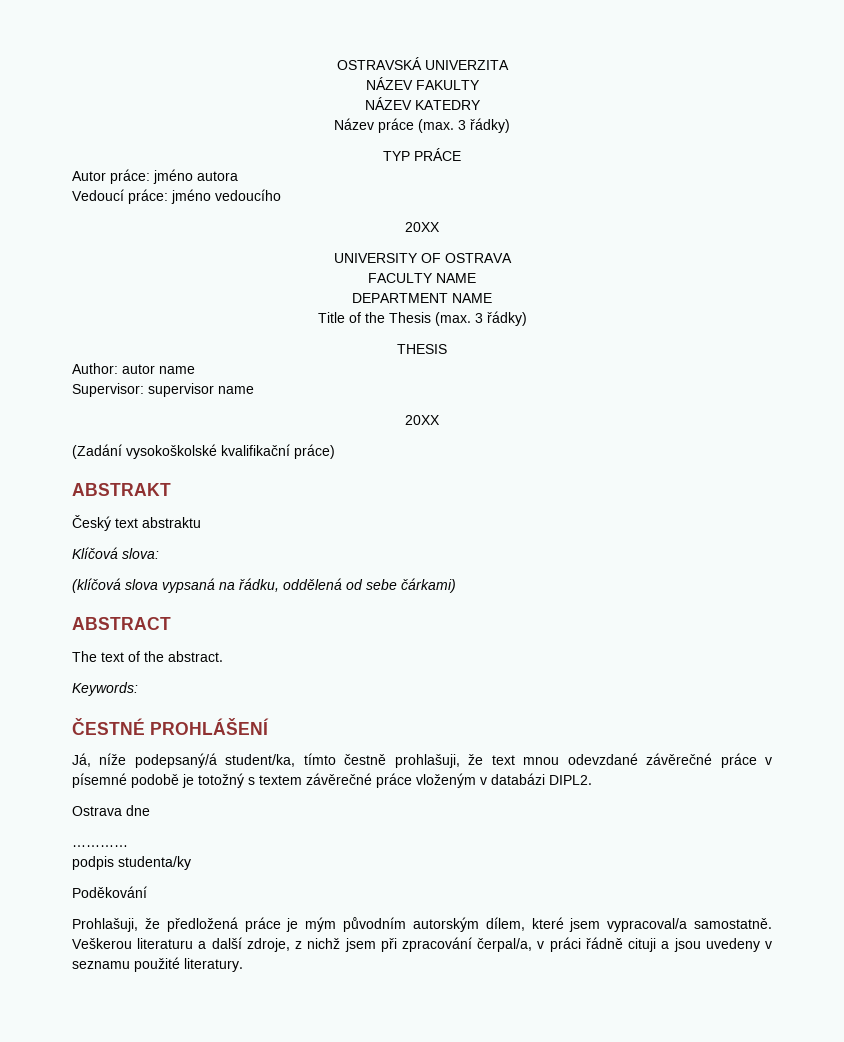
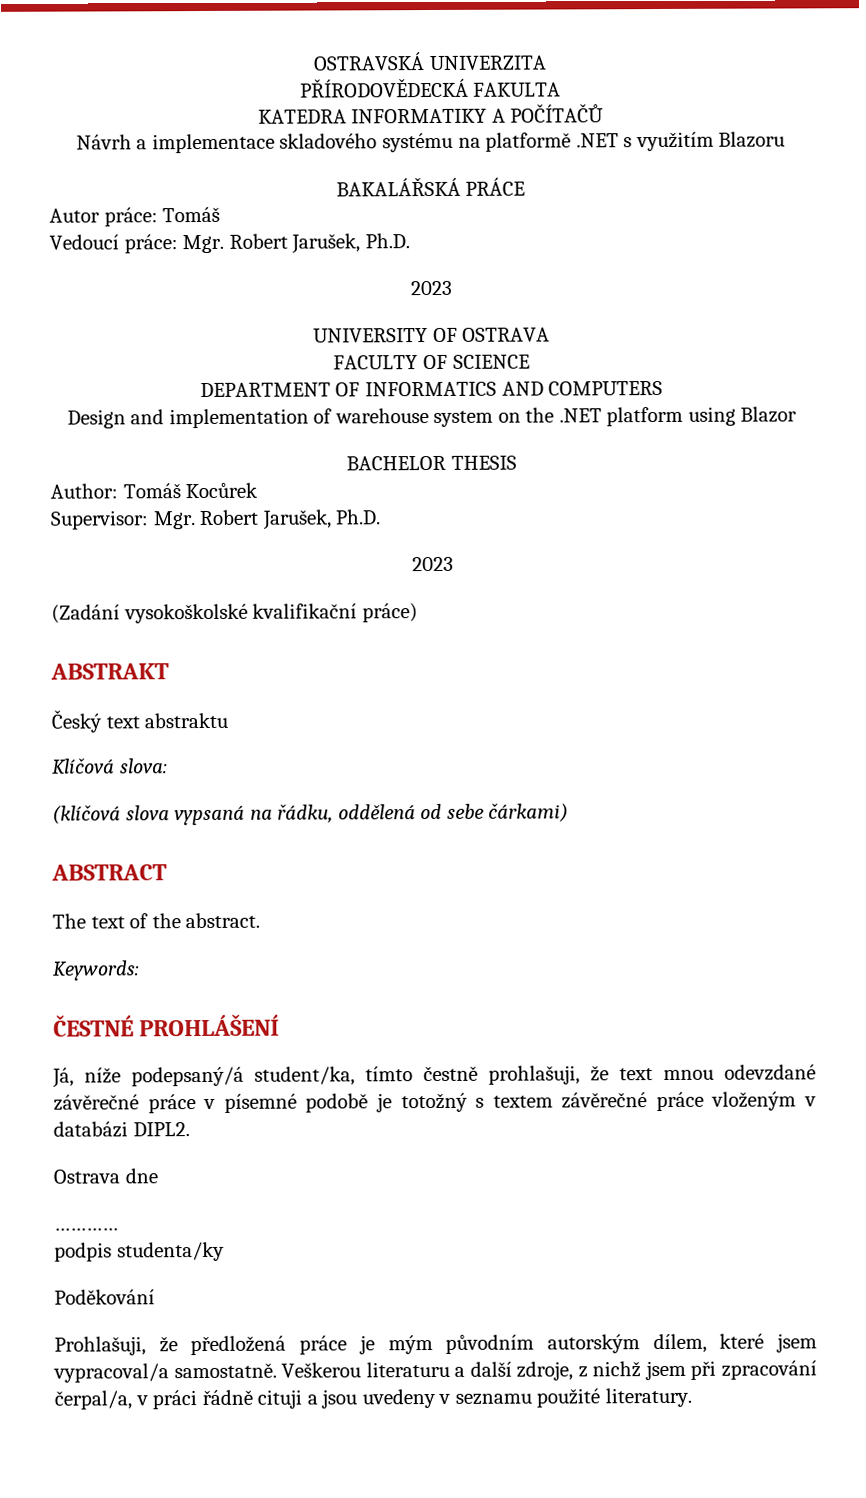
[365,77,480,90] [364,97,481,110] [334,118,510,133] [383,151,410,161] NÁZEV FAKULTY // NÁZEV KATEDRY // Název práce (max. 3 řádky) // TYP -> [299,77,562,98] [257,103,605,124] [75,131,786,154] [335,176,461,197] PŘÍRODOVĚDECKÁ FAKULTA // KATEDRA INFORMATIKY A POČÍTAČŮ // Návrh a implementace skladového systému na platformě .NET s využitím Blazoru // BAKALÁŘSKÁ
[153,169,238,184] jméno autora -> [162,206,221,223] Tomáš
[171,189,281,204] [405,222,440,232] jméno vedoucího // 20XX -> [182,233,410,254] [409,280,453,296] Mgr. Robert Jarušek, Ph.D. // 2023
[436,273,476,283] NAME -> [423,354,530,370] OF SCIENCE
[452,293,492,303] [317,311,527,326] NAME // Title of the Thesis (max. 3 řádky) // -> [335,380,664,397] [66,406,798,429] [346,455,447,471] OF INFORMATICS AND COMPUTERS // Design and implementation of warehouse system on the .NET platform using Blazor // BACHELOR
[122,364,195,374] autor name -> [122,482,259,499] Tomáš Kocůrek
[148,383,254,397] [405,415,440,425] supervisor name // 20XX -> [152,509,382,530] [411,556,454,572] Mgr. Robert Jarušek, Ph.D. // 2023

